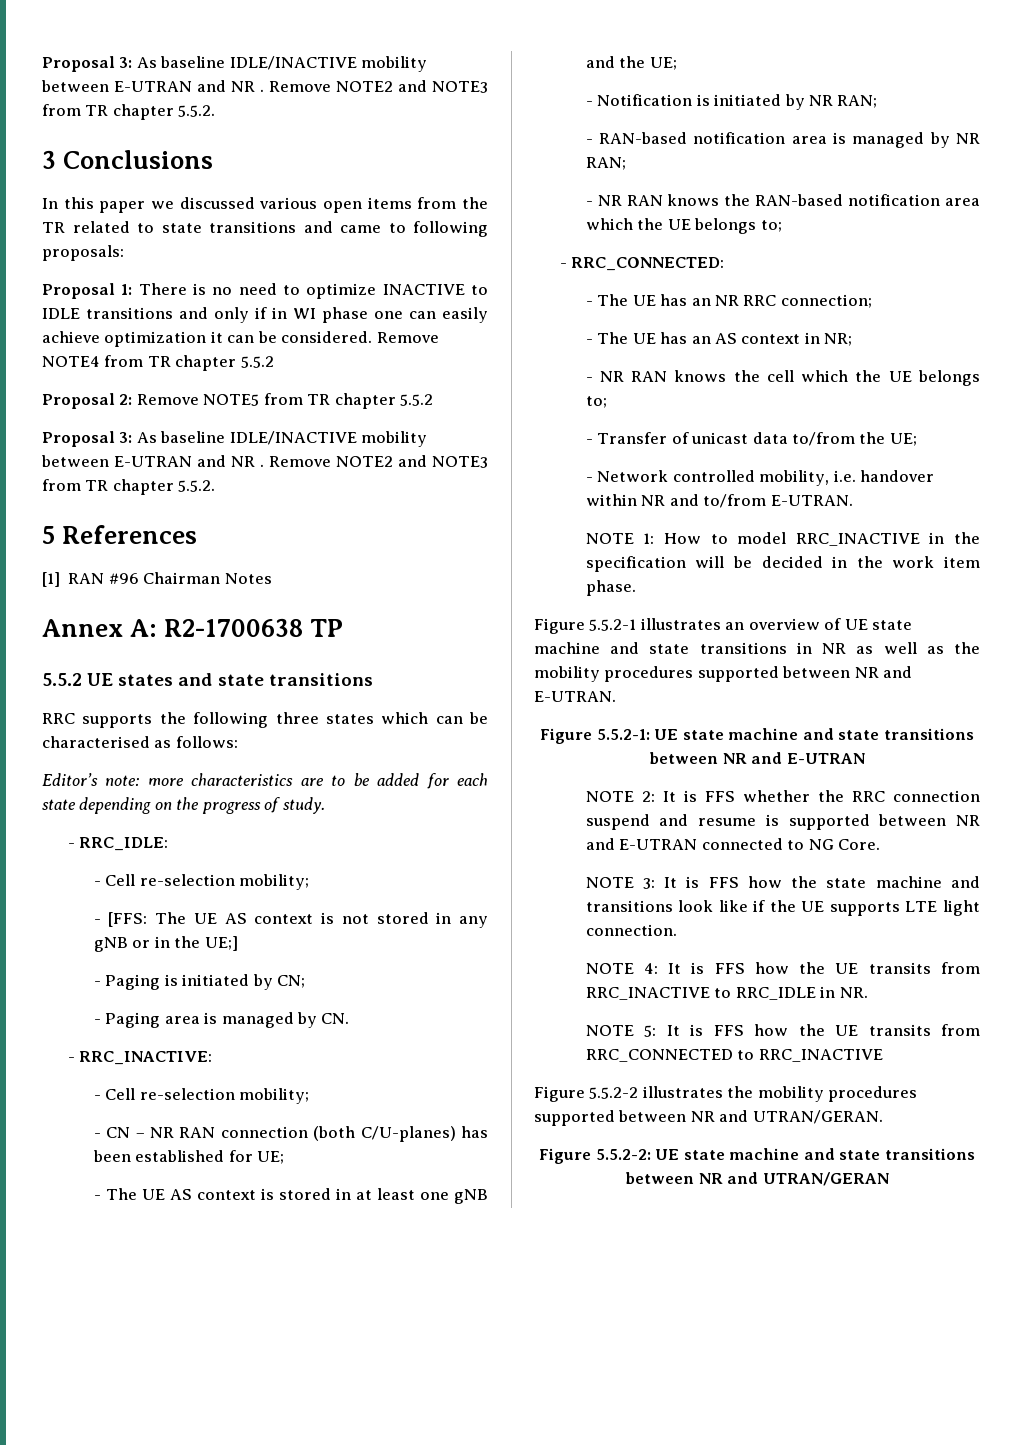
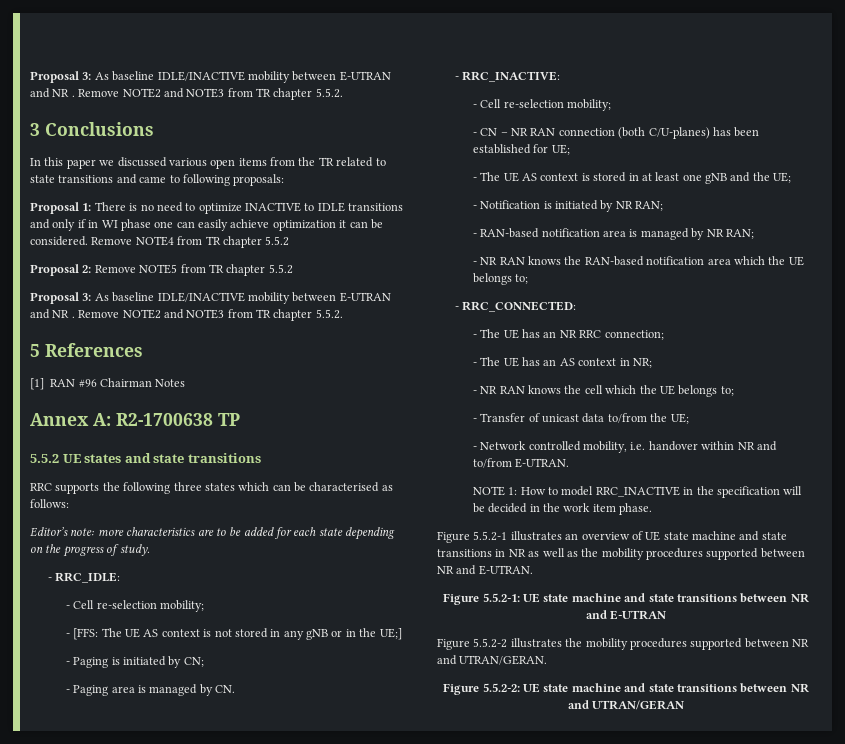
[585,790,980,802] [585,814,980,830] [585,838,880,850] [585,876,980,889] [585,900,980,916] [585,924,677,936] [585,962,980,974] [585,986,868,1000] [585,1024,980,1037] [585,1049,883,1062] // NOTE 2: It is FFS whether the RRC connection suspend and resume is supported between NR and E-UTRAN connected to NG Core. // NOTE 3: It is FFS how the state machine and transitions look like if the UE supports LTE light connection. // NOTE 4: It is FFS how the UE transits from RRC_INACTIVE to RRC_IDLE in NR. // NOTE 5: It is FFS how the UE transits from RRC_CONNECTED to RRC_INACTIVE -> (667, 615) none

